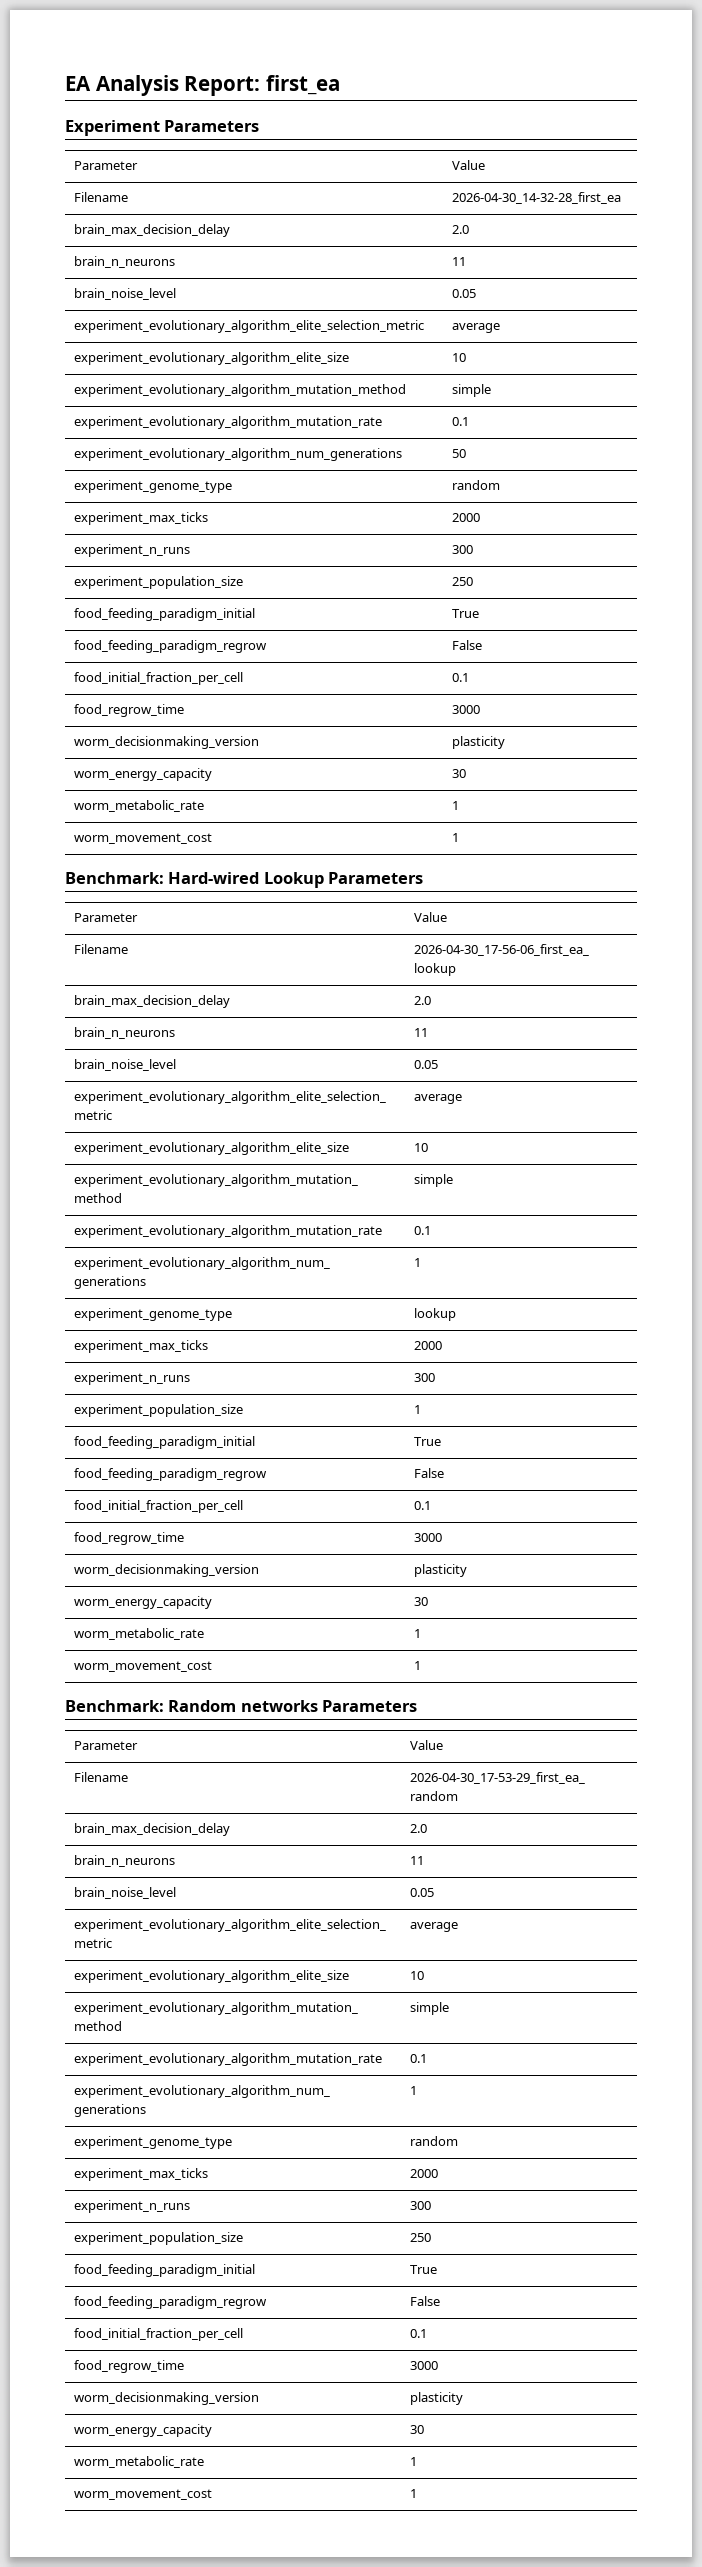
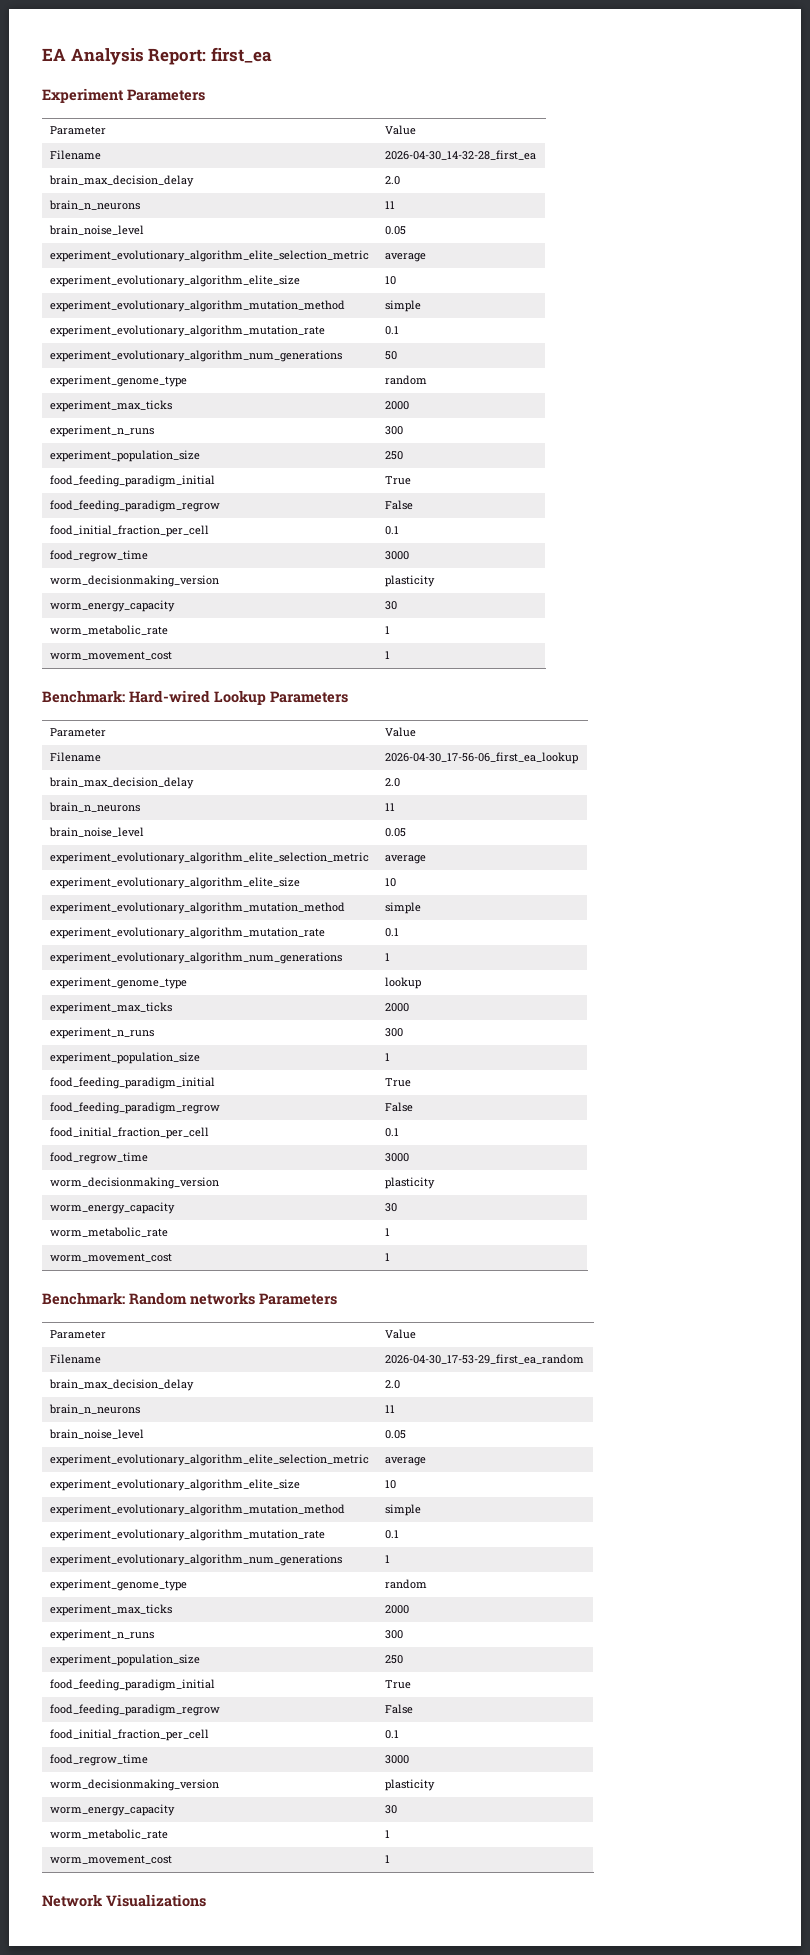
(418, 2493) none -> [42,1894,206,1907] // Network Visualizations

